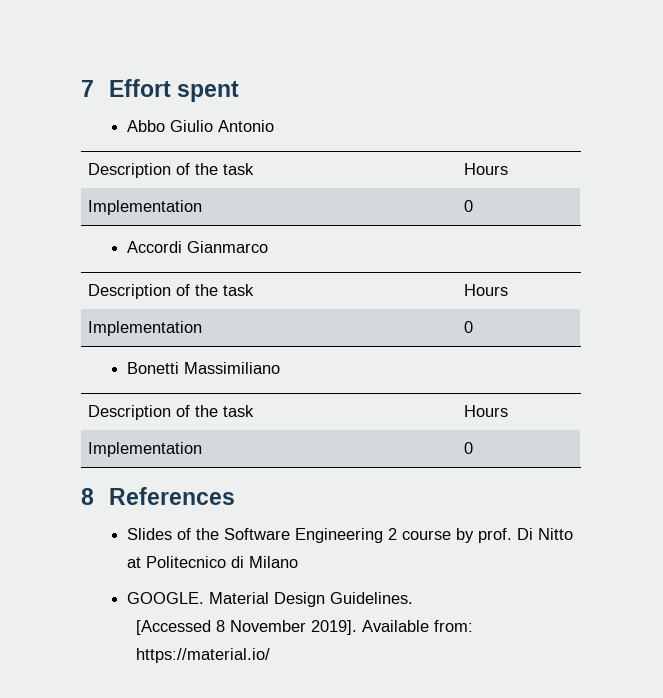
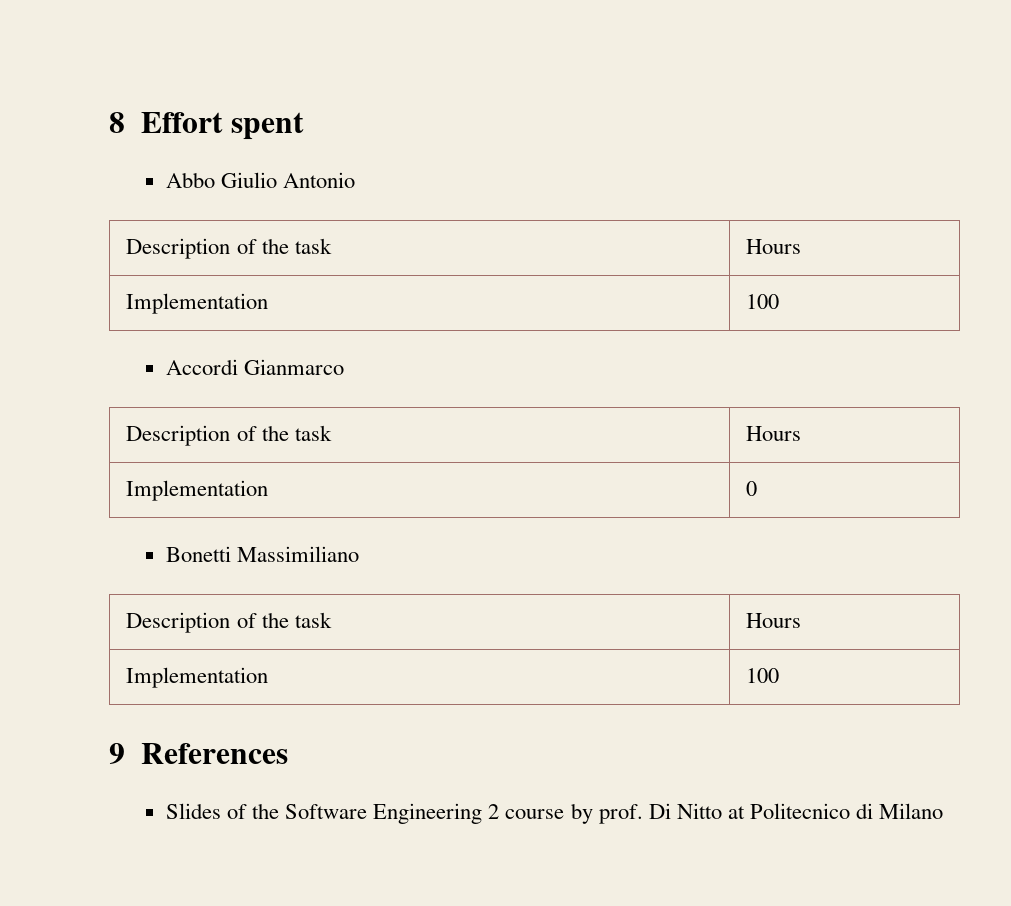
[81,80,94,97] 7 -> [109,112,125,133] 8
[464,200,474,212] 0 -> [746,294,780,309] 100
[464,442,474,454] [81,488,94,505] 0 // 8 -> [746,668,780,683] [109,743,125,764] 100 // 9
[126,592,413,607] [136,620,474,635] [136,648,271,663] // GOOGLE. Material Design Guidelines. // [Accessed 8 November 2019]. Available from: https://material.io/ -> (944, 811) none

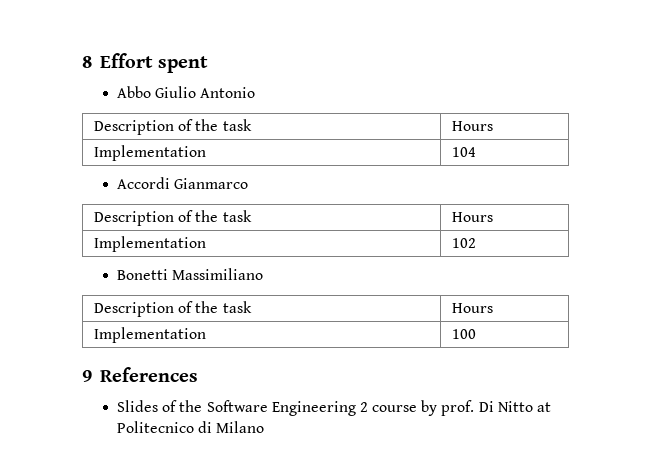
[746,294,780,309] 100 -> [451,147,476,157] 104
[746,481,758,496] 0 -> [451,238,476,248] 102

